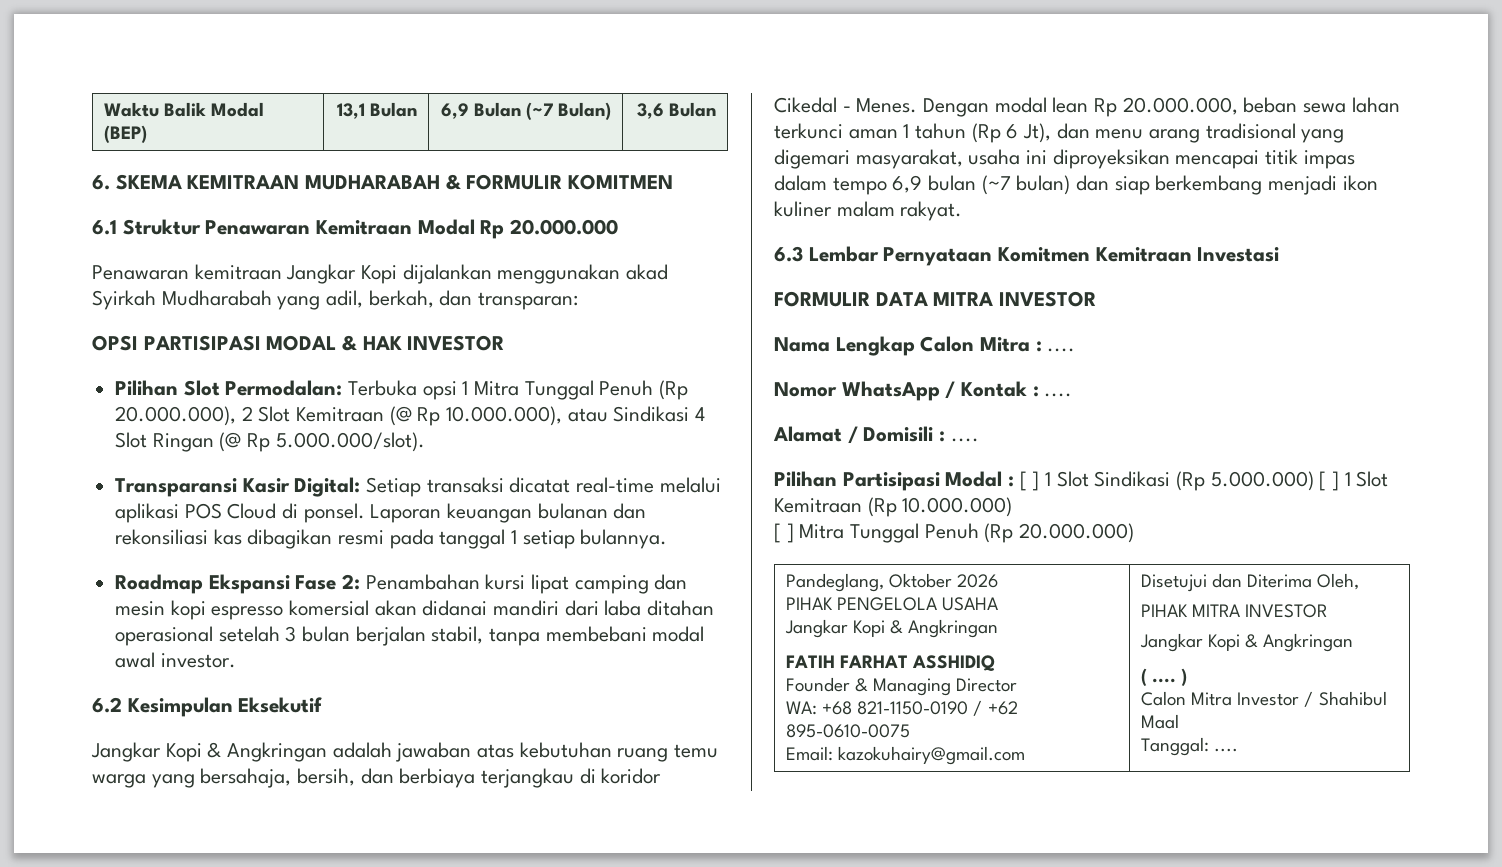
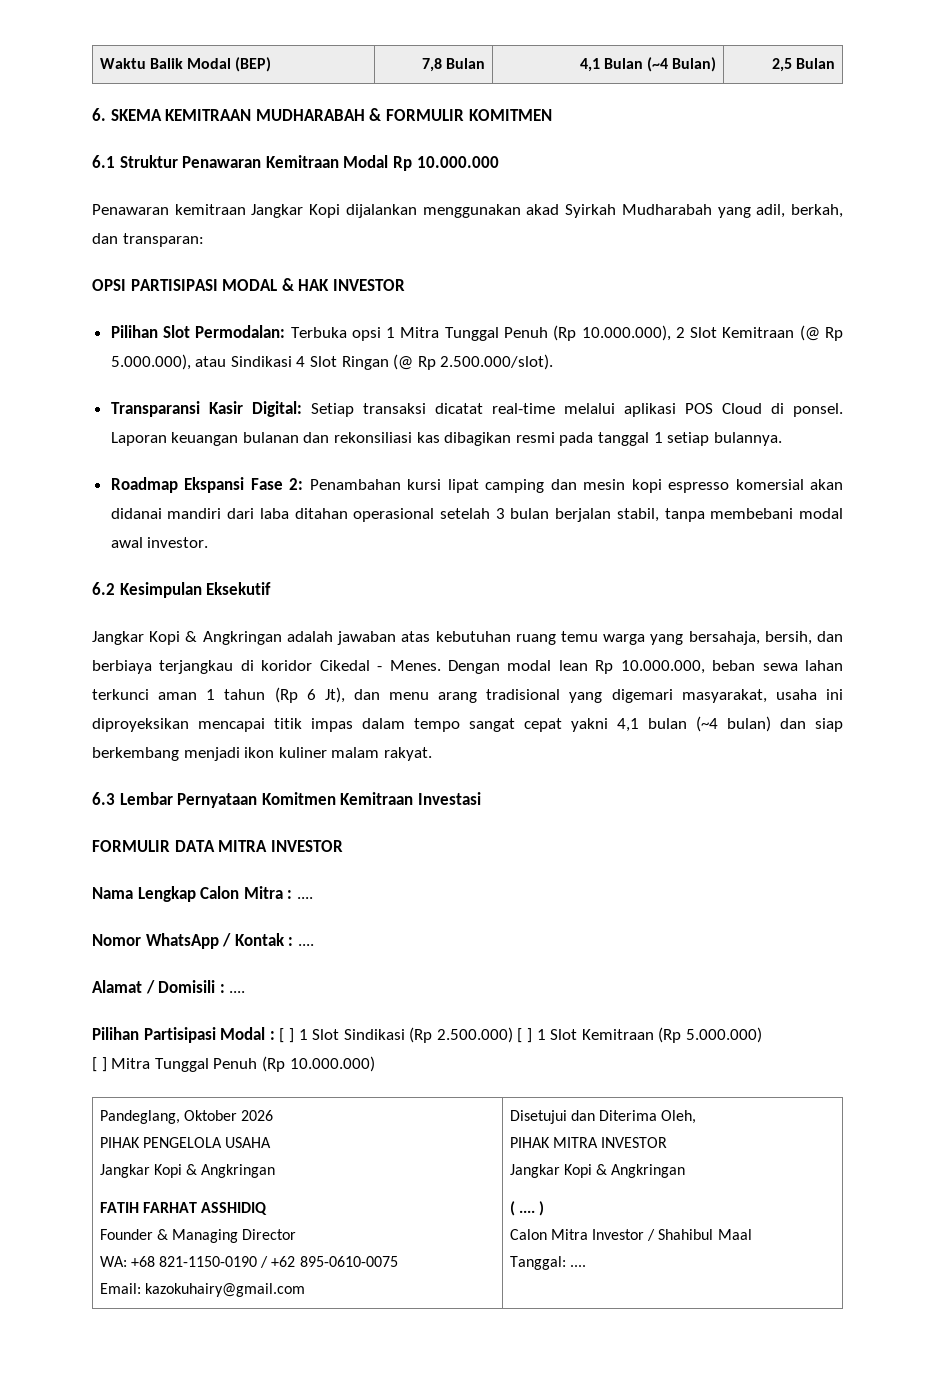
[336,103,365,119] 13,1 -> [422,58,443,72] 7,8
[440,102,553,120] 6,9 Bulan (~7 -> [579,57,669,72] 4,1 Bulan (~4
[636,103,664,119] 3,6 -> [772,58,793,72] 2,5
[510,219,619,235] 20.000.000 -> [416,156,499,168] 10.000.000
[115,406,237,426] 20.000.000), -> [581,325,671,341] 10.000.000),
[446,406,563,426] 10.000.000), -> [110,354,191,370] 5.000.000),
[275,432,425,452] 5.000.000/slot). -> [440,354,554,370] 2.500.000/slot).
[1122,97,1238,115] 20.000.000, -> [620,660,705,674] 10.000.000,
[892,175,1011,195] 6,9 bulan (~7 -> [469,716,718,732] sangat cepat yakni 4,1 bulan (~4
[1210,471,1314,491] 5.000.000) -> [436,1027,513,1043] 2.500.000)
[902,497,1013,517] 10.000.000) -> [686,1027,763,1043] 5.000.000)
[1019,523,1135,543] 20.000.000) -> [289,1056,375,1072] 10.000.000)

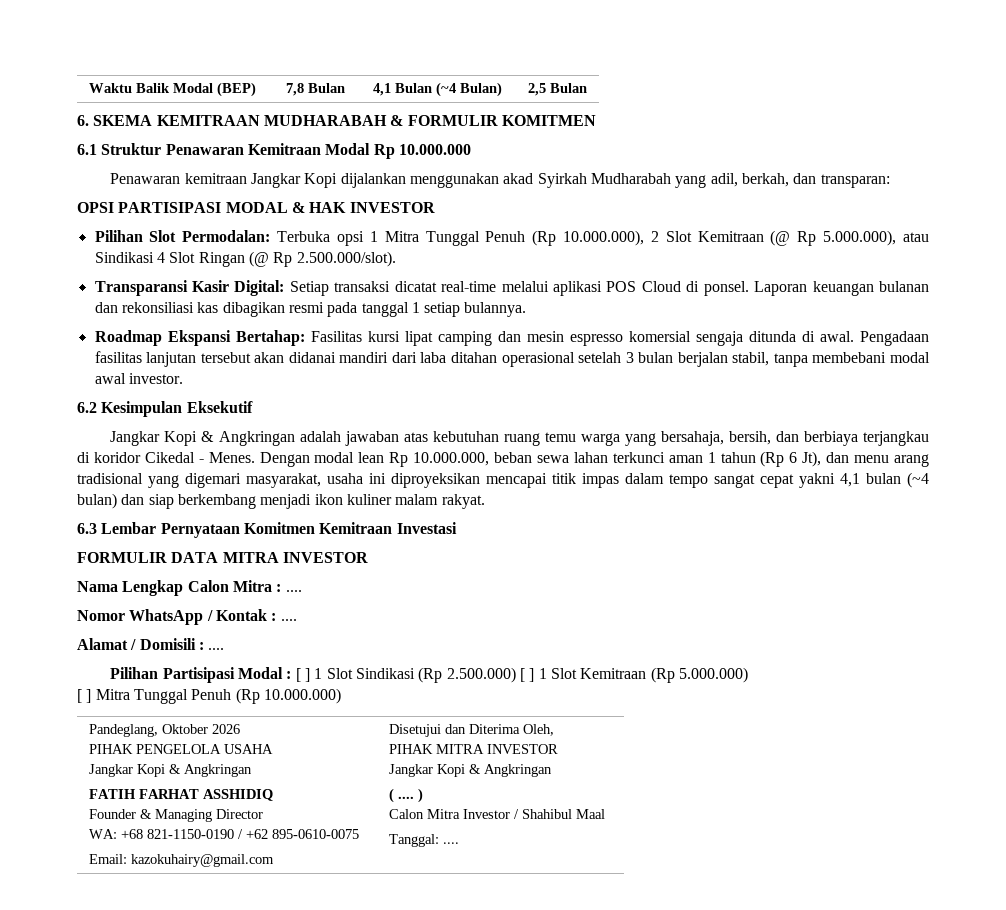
[250,478,401,490] Fase 2: Penambahan -> [235,330,362,346] Bertahap: Fasilitas
[631,479,662,493] kopi -> (564, 336) none
(804, 484) none -> [695,331,929,346] [94,351,251,367] sengaja ditunda di awal. Pengadaan fasilitas lanjutan tersebut

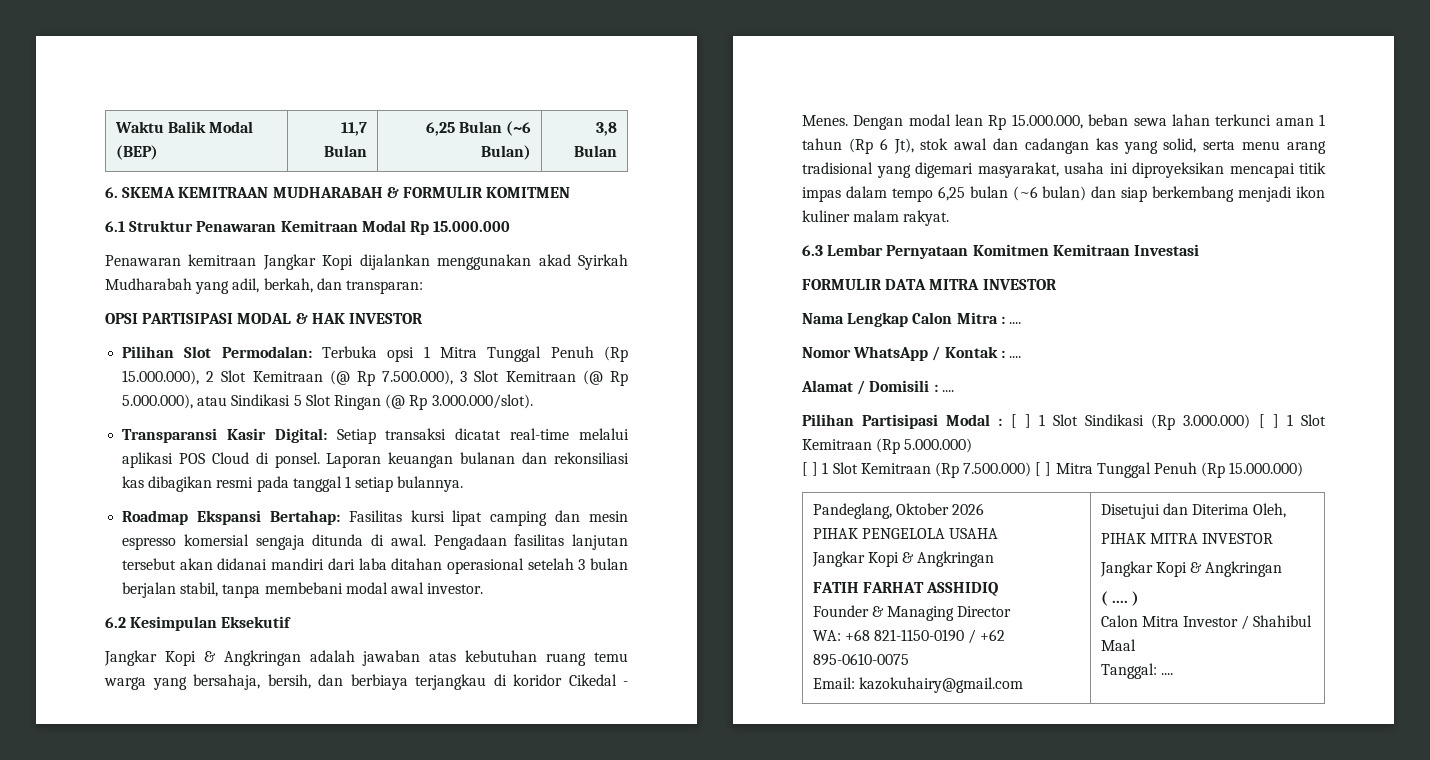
[286,83,305,96] 7,8 -> [341,122,368,136] 11,7
[373,82,457,97] 4,1 Bulan (~4 -> [425,121,532,136] 6,25 Bulan (~6
[528,83,547,96] 2,5 -> [596,122,618,136] 3,8
[398,144,471,155] 10.000.000 -> [433,221,511,232] 15.000.000
[563,230,645,246] 10.000.000), -> [122,370,200,385] 15.000.000),
(817, 238) none -> [382,370,628,386] 7.500.000), 3 Slot Kemitraan (@ Rp
[156,252,165,263] 4 -> [293,395,302,406] 5
[296,251,396,267] 2.500.000/slot). -> [431,394,533,409] 3.000.000/slot).
[413,452,490,466] 10.000.000, -> [1011,114,1083,129] 15.000.000,
[826,452,850,463] dan -> [920,138,1236,154] stok awal dan cadangan kas yang solid, serta
[714,472,929,488] sangat cepat yakni 4,1 bulan (~4 -> [937,186,1038,201] 6,25 bulan (~6
[446,667,516,683] 2.500.000) -> [1183,414,1251,429] 3.000.000)
[95,688,341,704] Mitra Tunggal Penuh (Rp 10.000.000) -> [822,462,1304,478] 1 Slot Kemitraan (Rp 7.500.000) [ ] Mitra Tunggal Penuh (Rp 15.000.000)

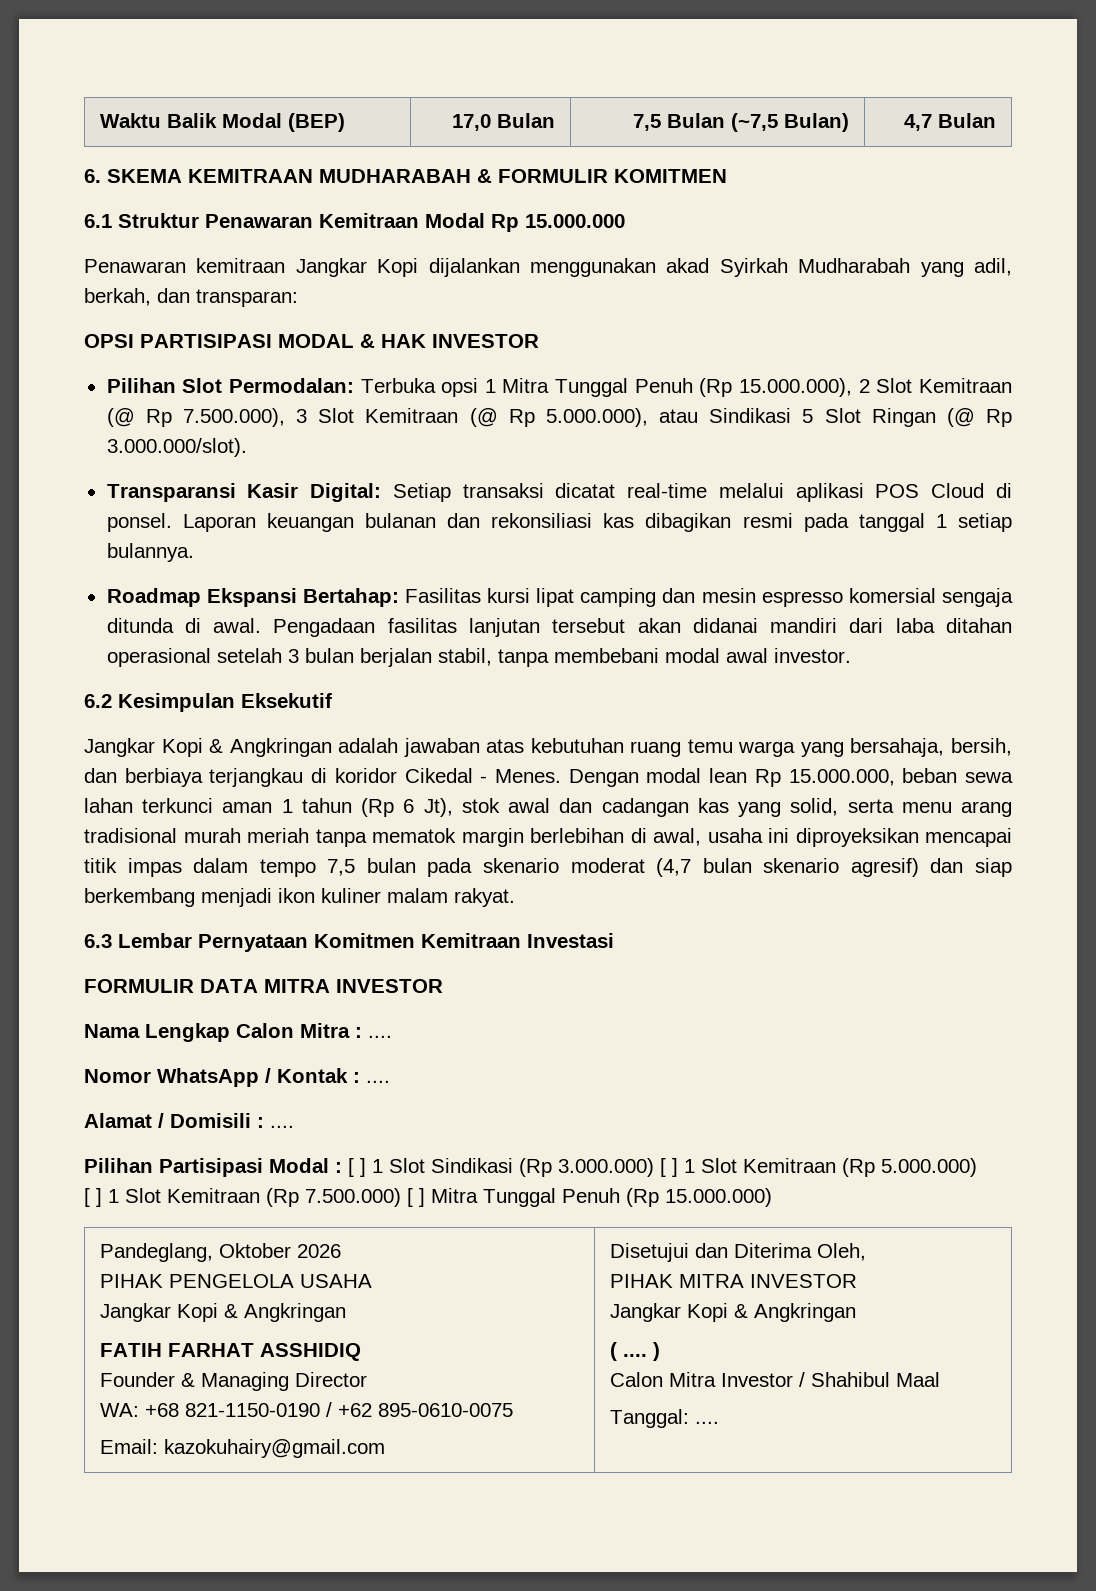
[341,122,368,136] 11,7 -> [451,114,491,131] 17,0
[425,121,532,136] 6,25 Bulan (~6 -> [632,113,778,132] 7,5 Bulan (~7,5
[596,122,618,136] 3,8 -> [903,114,932,131] 4,7
[876,162,1059,178] yang digemari masyarakat, -> [183,828,701,847] murah meriah tanpa mematok margin berlebihan di awal,
[937,186,1087,201] 6,25 bulan (~6 bulan) -> [327,858,919,877] 7,5 bulan pada skenario moderat (4,7 bulan skenario agresif)

